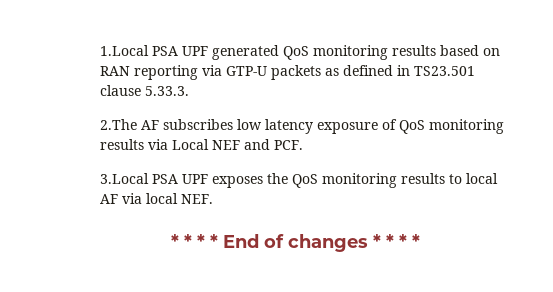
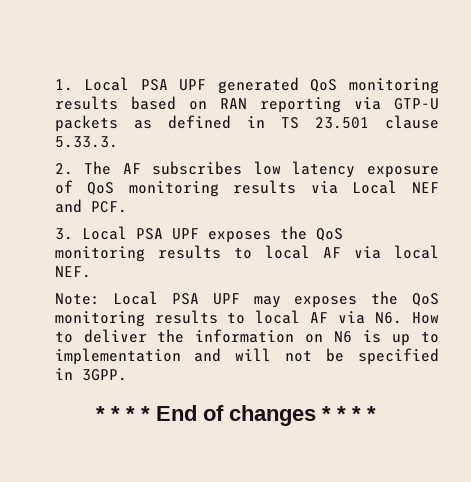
[100,45,150,56] 1.Local -> [54,77,130,91] 1. Local
[414,66,476,76] TS23.501 -> [280,117,369,129] TS 23.501
[100,119,138,130] 2.The -> [54,161,112,175] 2. The
[100,173,150,184] 3.Local -> [54,226,127,240] 3. Local
(214, 199) none -> [54,291,440,308] [54,310,439,327] [54,329,439,346] [54,348,440,365] [54,368,127,381] // Note: Local PSA UPF may exposes the QoS monitoring results to local AF via N6. How to deliver the information on N6 is up to implementation and will not be specified in 3GPP.

